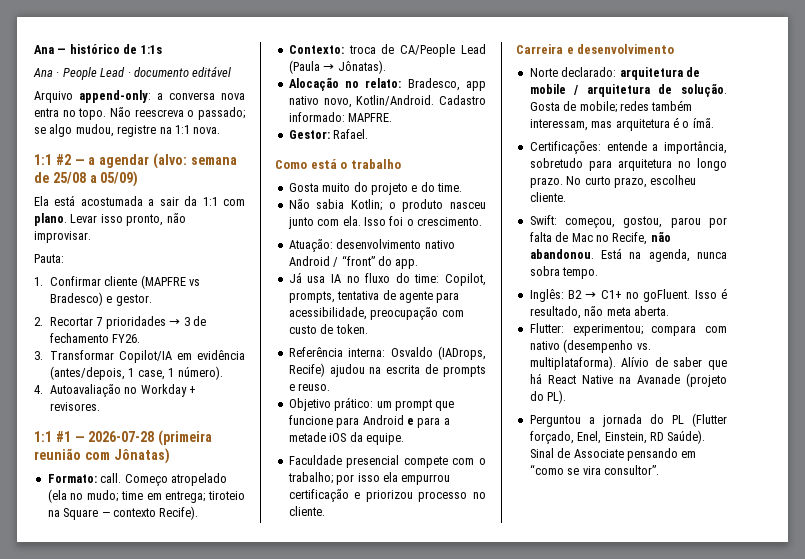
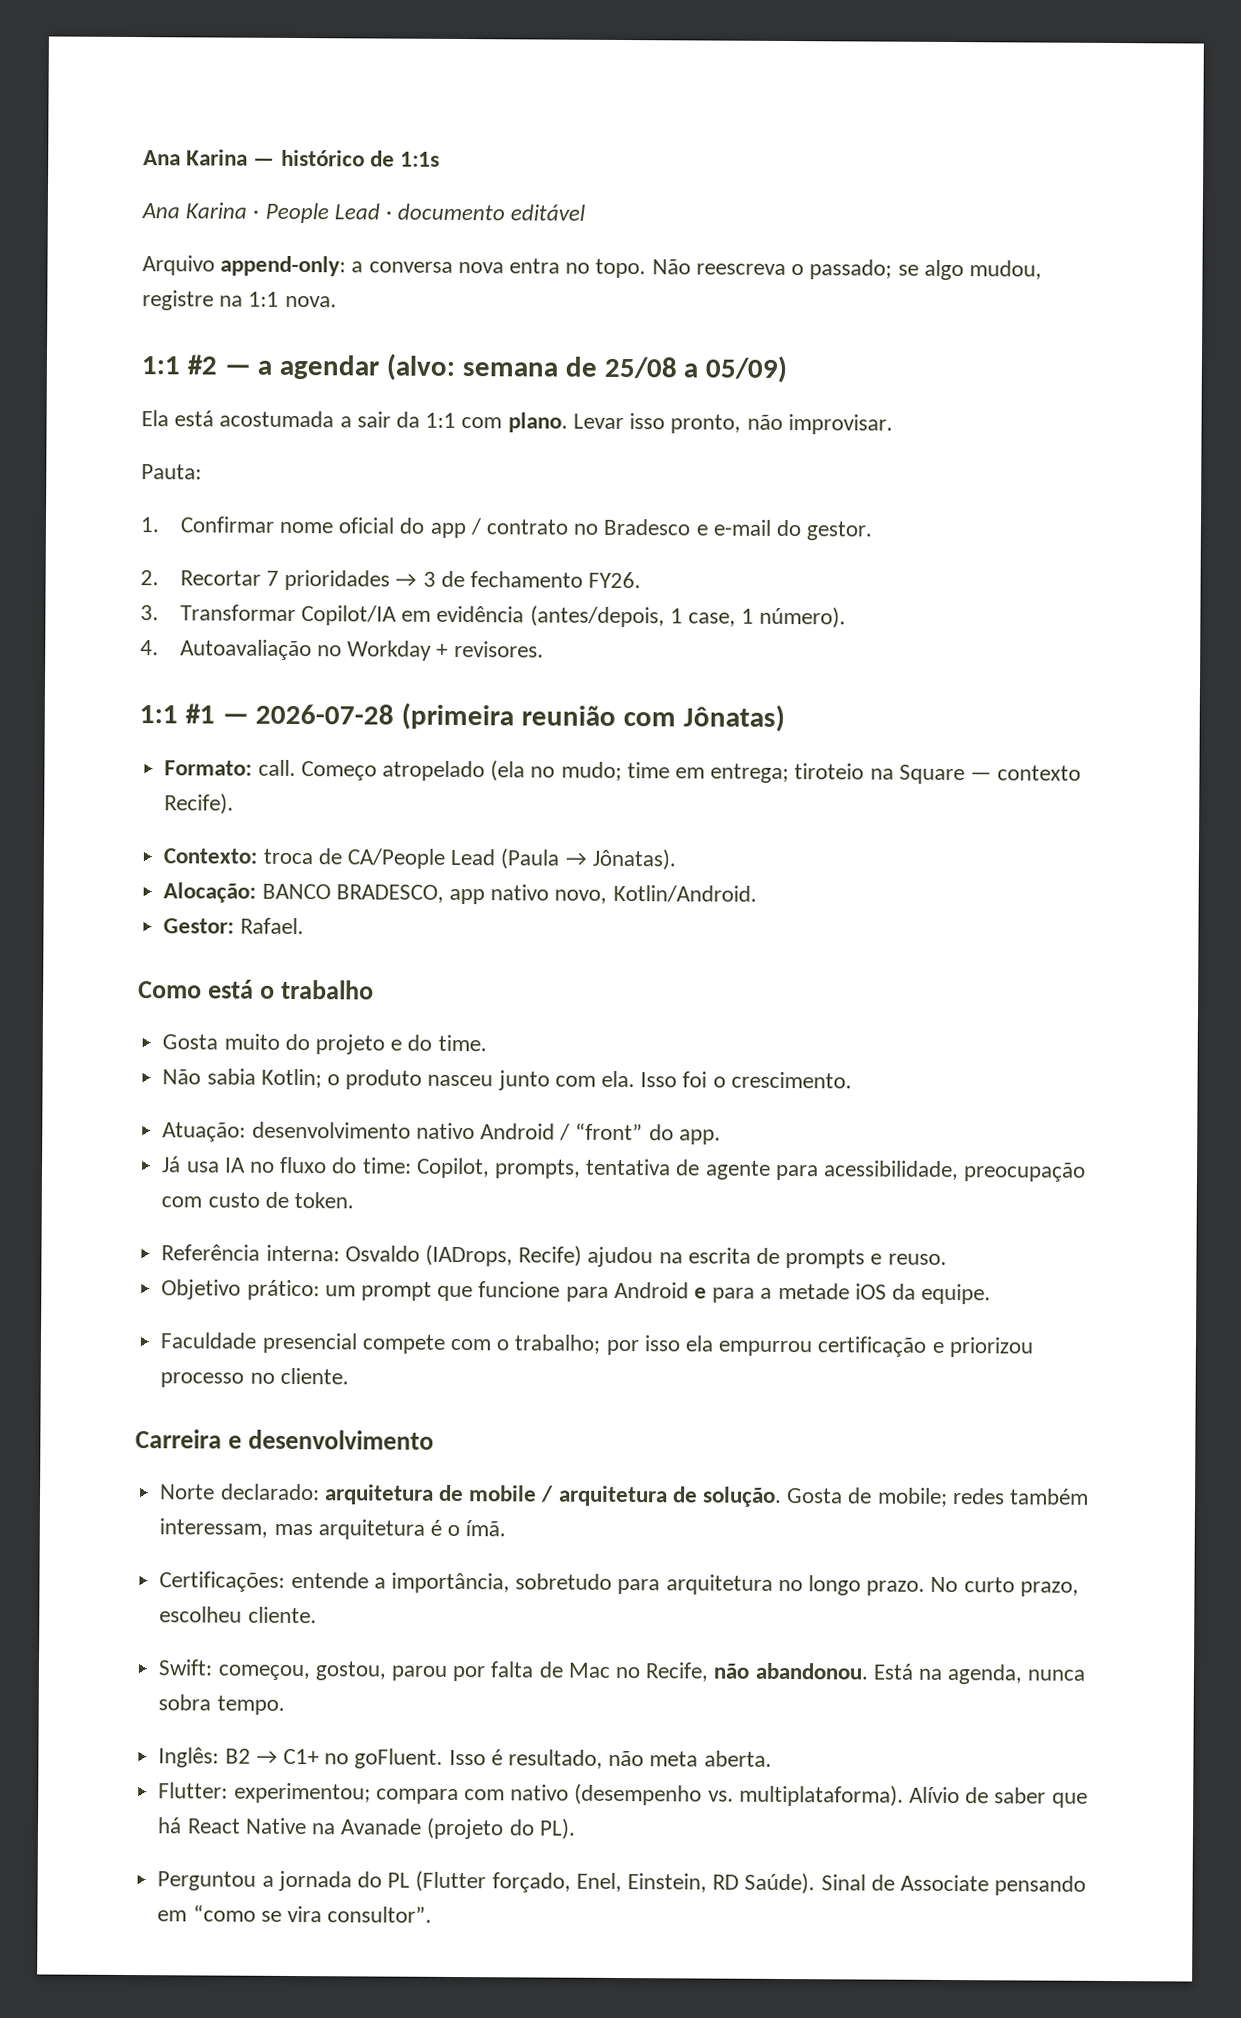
[34,45,54,54] Ana -> [143,149,249,166] Ana Karina
(53, 72) none -> [185,202,248,219] Karina
[104,275,201,289] [50,292,113,306] cliente (MAPFRE vs Bradesco) e -> [279,517,802,539] nome oficial do app / contrato no Bradesco e e-mail do
[288,77,460,91] Alocação no relato: Bradesco, -> [163,882,444,903] Alocação: BANCO BRADESCO,
[439,95,486,105] [288,112,393,122] Cadastro informado: MAPFRE. -> (757, 893) none

